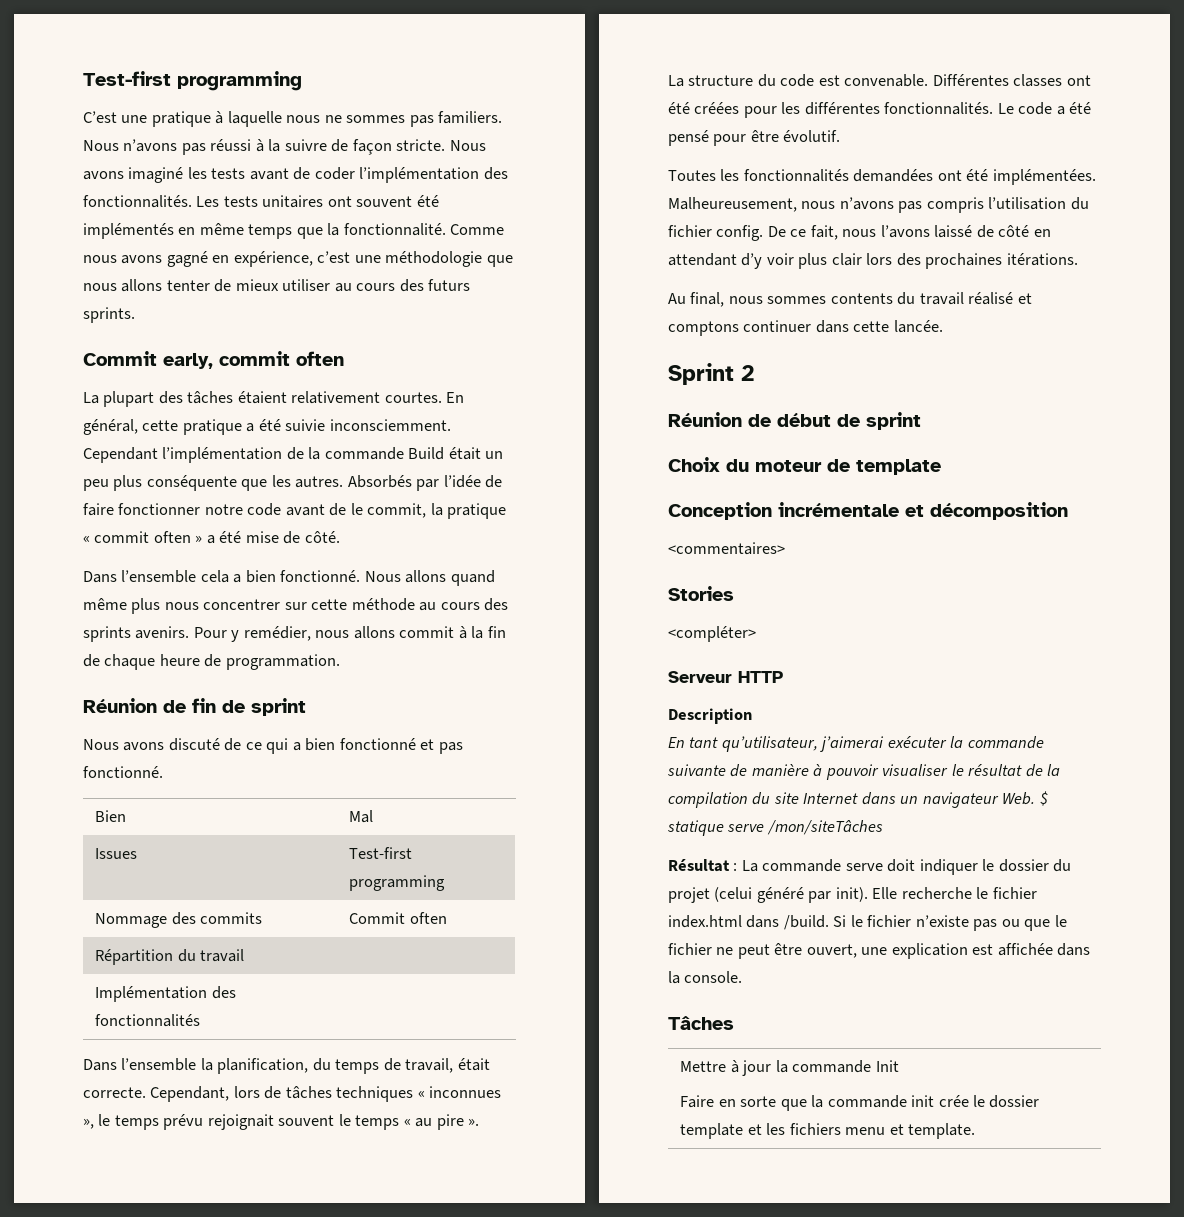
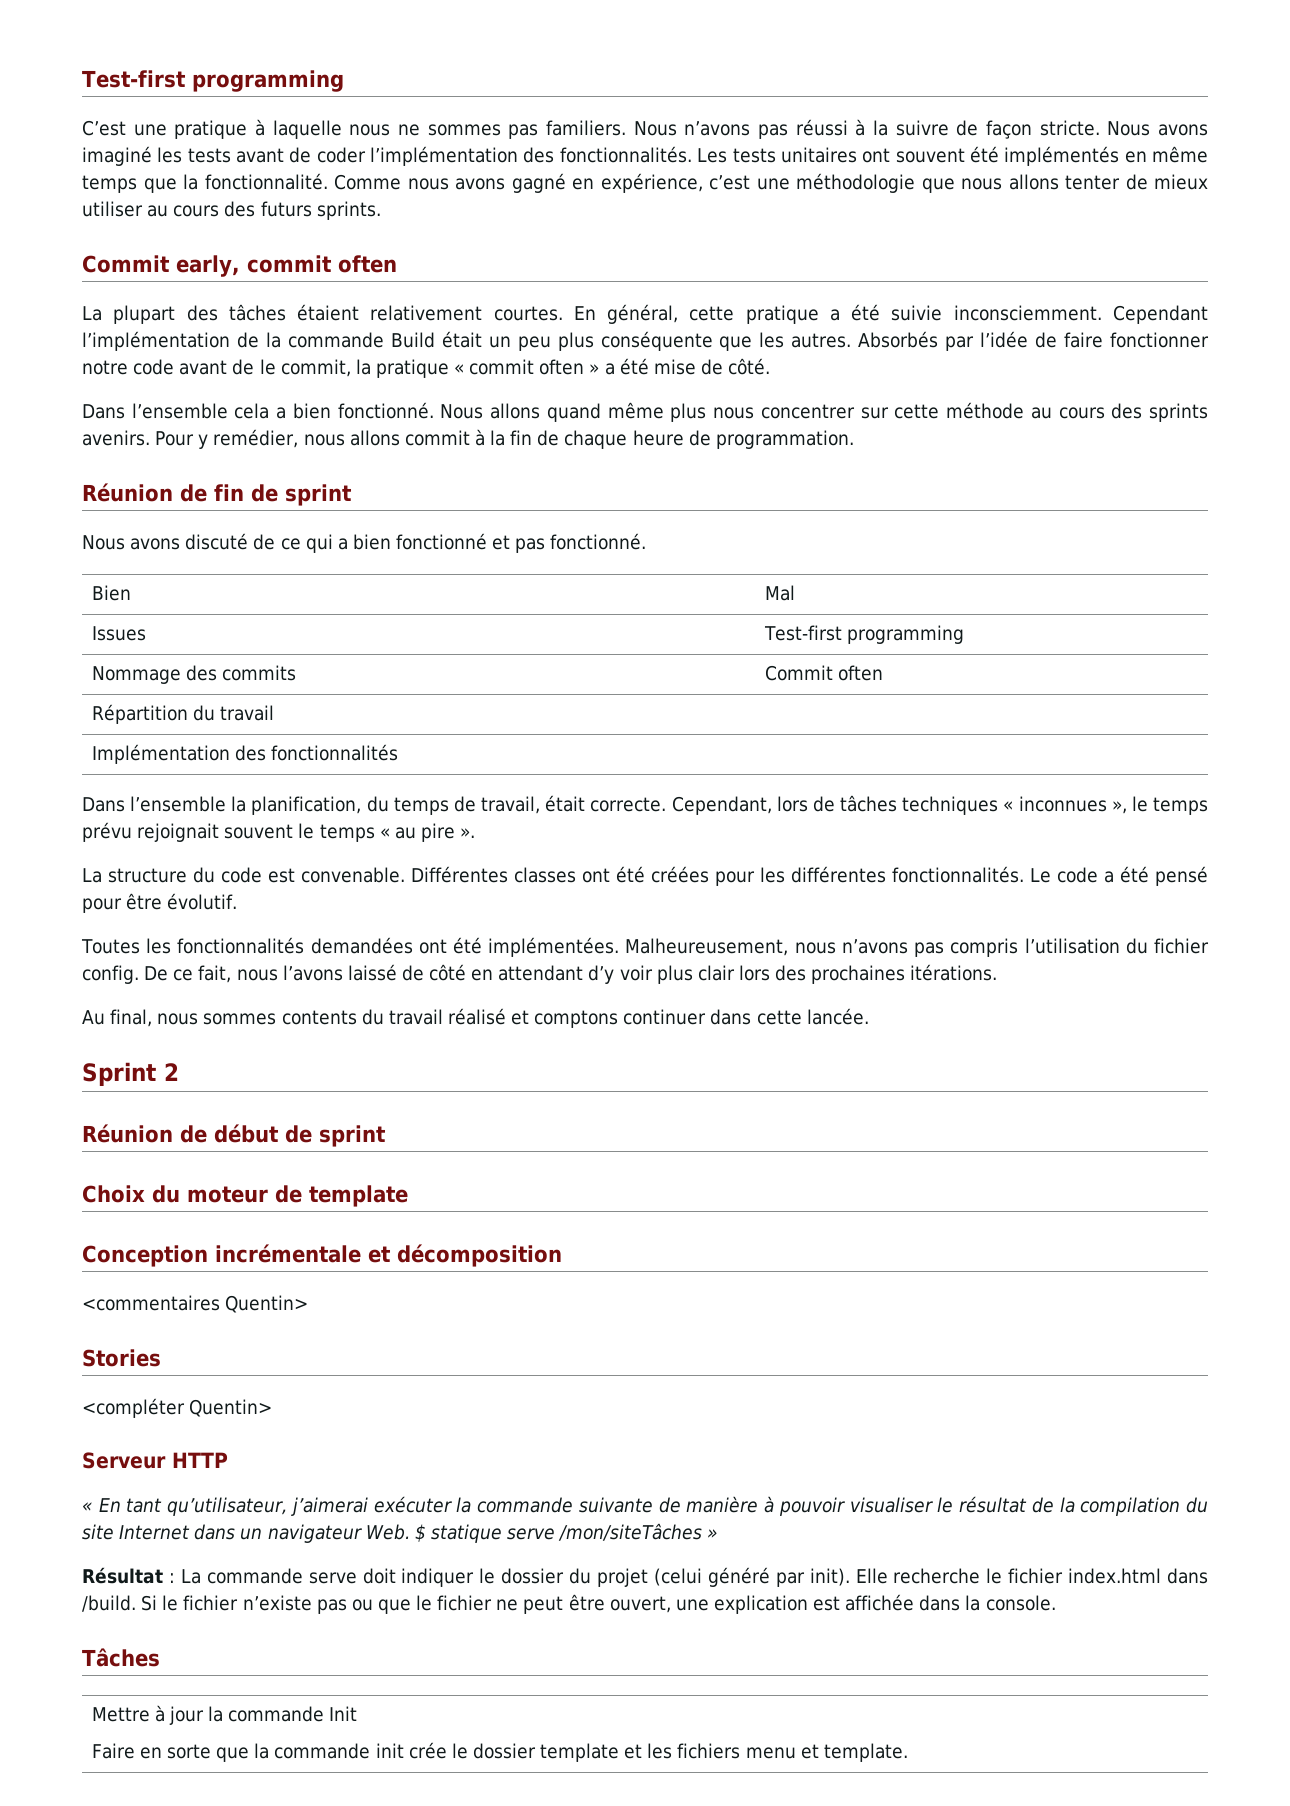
[668,542,785,555] <commentaires> -> [82,1295,309,1313] <commentaires Quentin>
[668,626,756,642] <compléter> -> [82,1398,273,1418] <compléter Quentin>
[668,708,752,724] Description // -> [82,1502,93,1512] «
(883, 827) none -> [707,1529,719,1539] »

